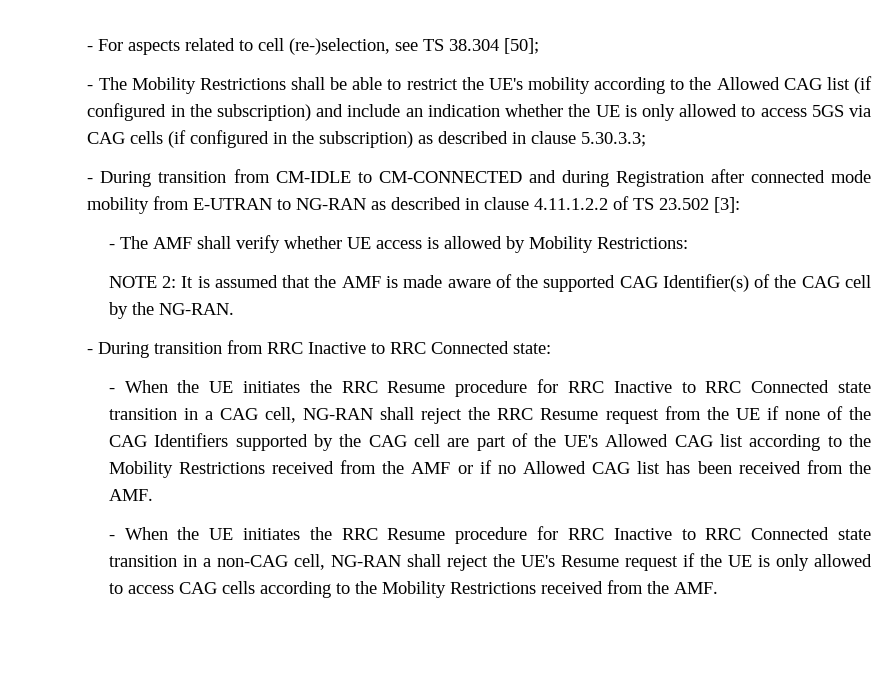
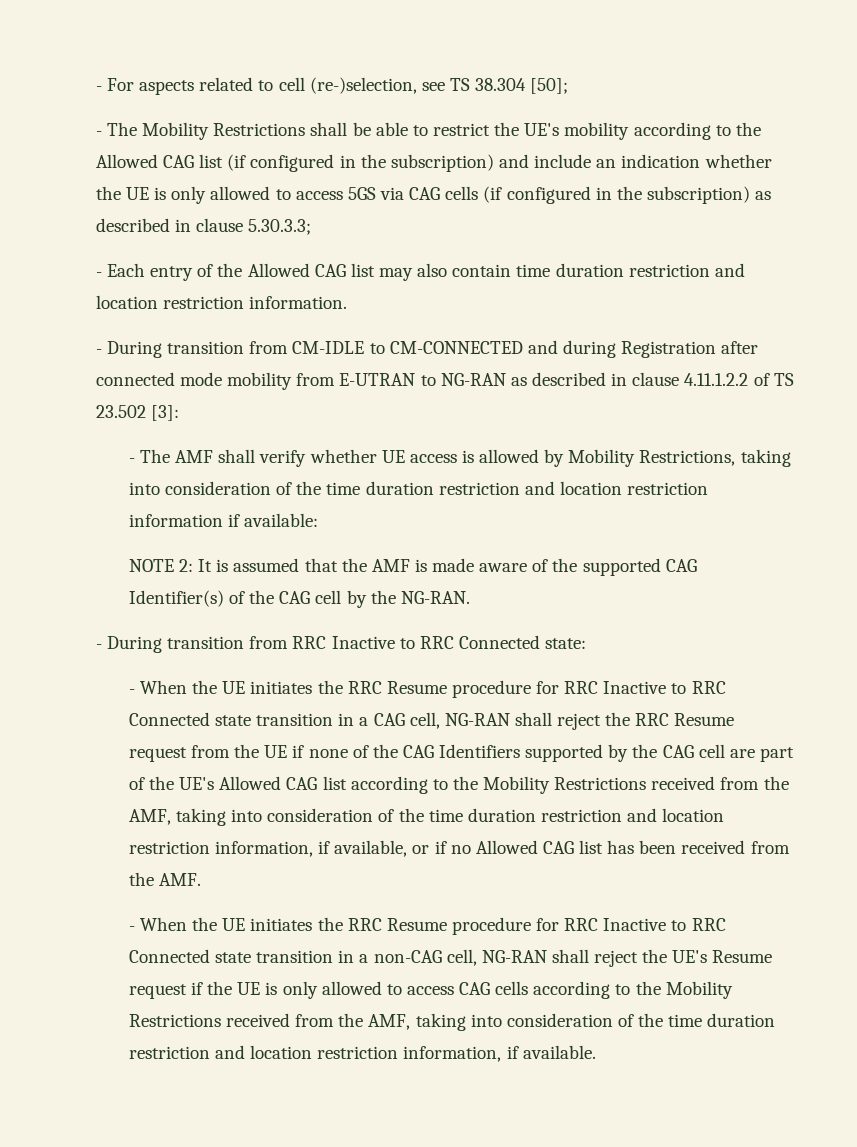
(647, 139) none -> [95,263,745,281] [95,295,348,309] // - Each entry of the Allowed CAG list may also contain time duration restriction and location restriction information.
[596,237,688,249] Restrictions: -> [639,449,791,467] [128,481,709,495] [128,513,319,527] Restrictions, taking into consideration of the time duration restriction and location restriction information if available:
[411,462,451,474] AMF -> [128,808,725,826] [128,840,408,857] AMF, taking into consideration of the time duration restriction and location restriction information, if available,
[673,582,718,594] AMF. -> [368,1013,776,1031] [128,1045,596,1062] AMF, taking into consideration of the time duration restriction and location restriction information, if available.

